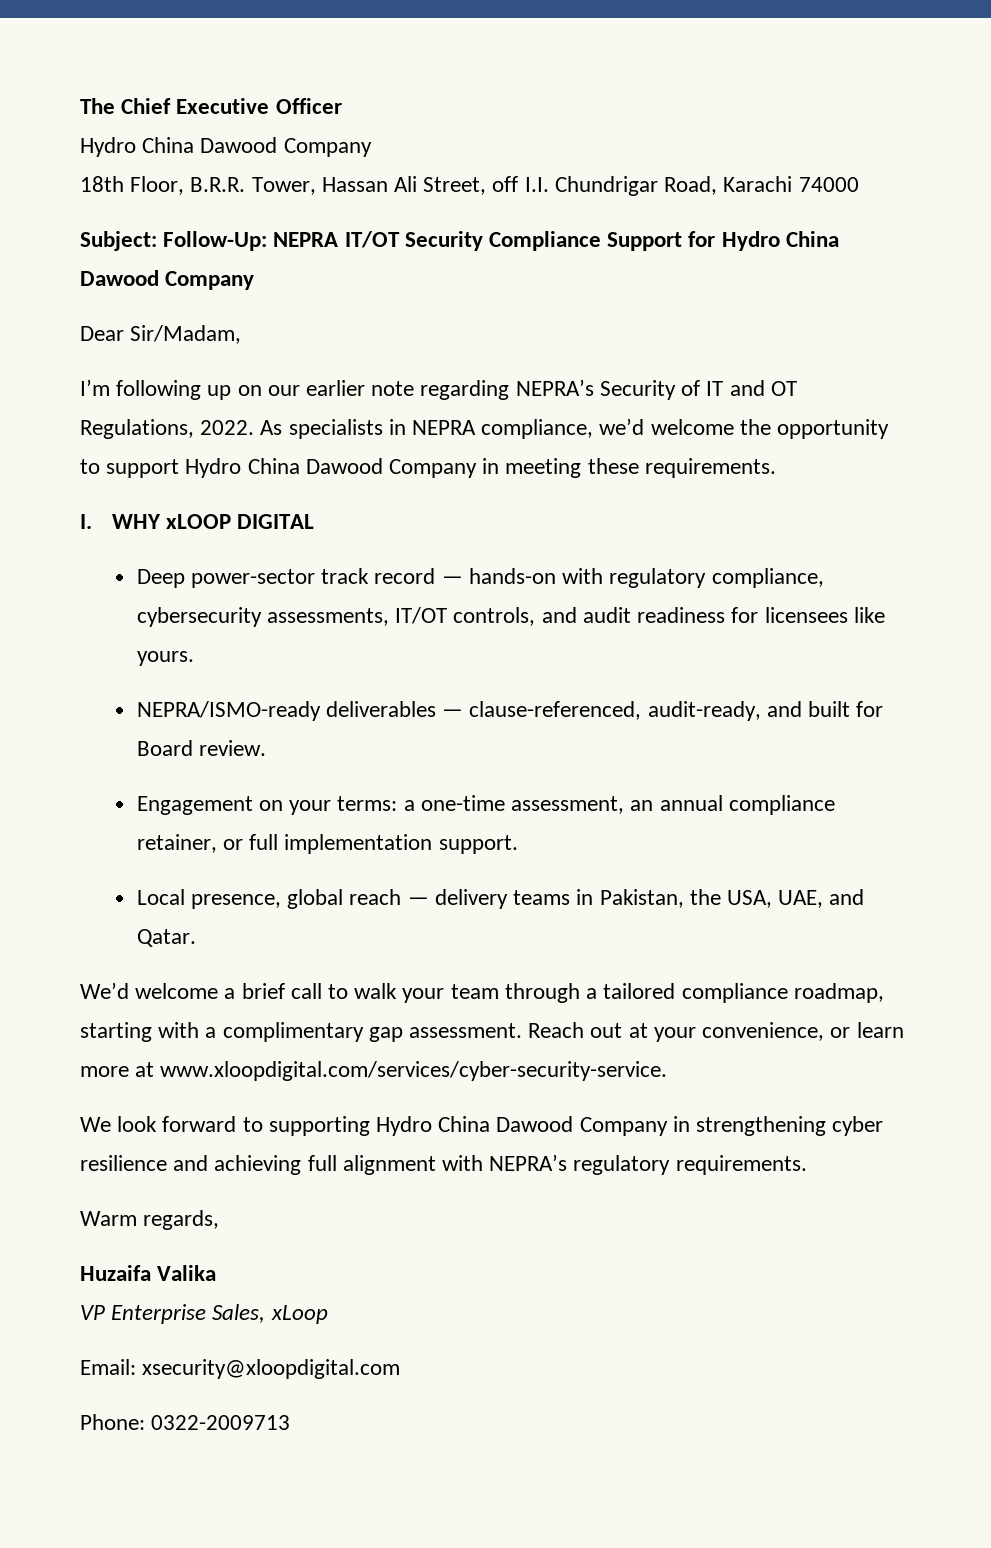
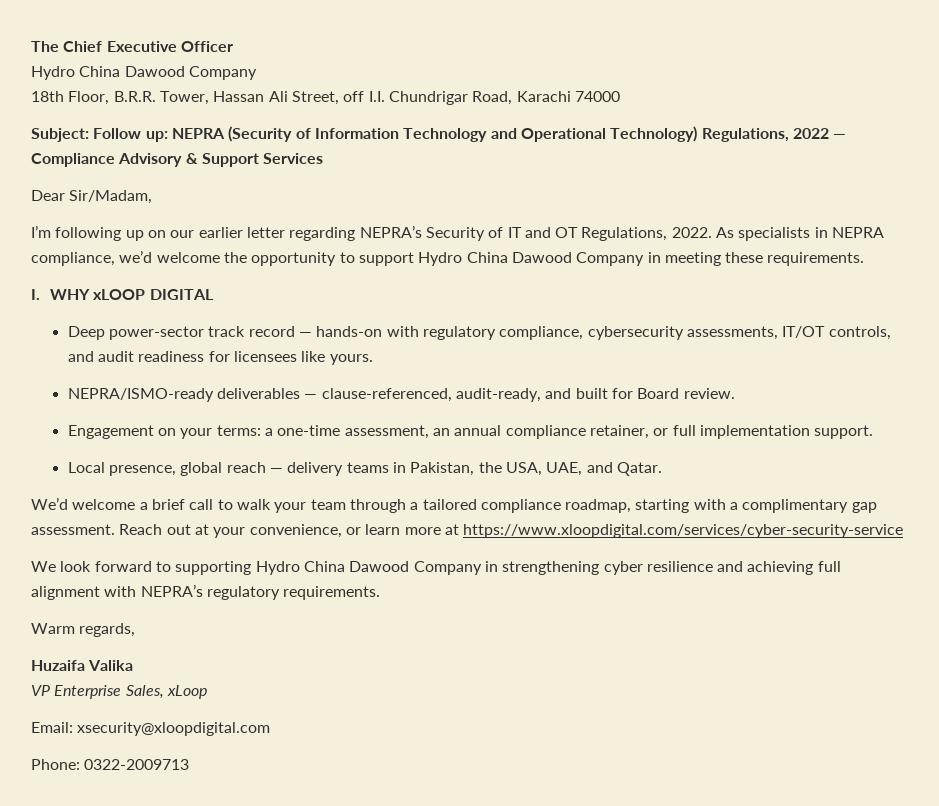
[163,231,839,251] [80,270,255,290] Follow-Up: NEPRA IT/OT Security Compliance Support for Hydro China Dawood Company -> [93,126,847,142] [31,153,324,167] Follow up: NEPRA (Security of Information Technology and Operational Technology) Regulations, 2022 — Compliance Advisory & Support Services
[371,381,415,396] note -> [246,227,285,238] letter
[160,1061,668,1081] www.xloopdigital.com/services/cyber-security-service. -> [463,524,904,538] https://www.xloopdigital.com/services/cyber-security-service

